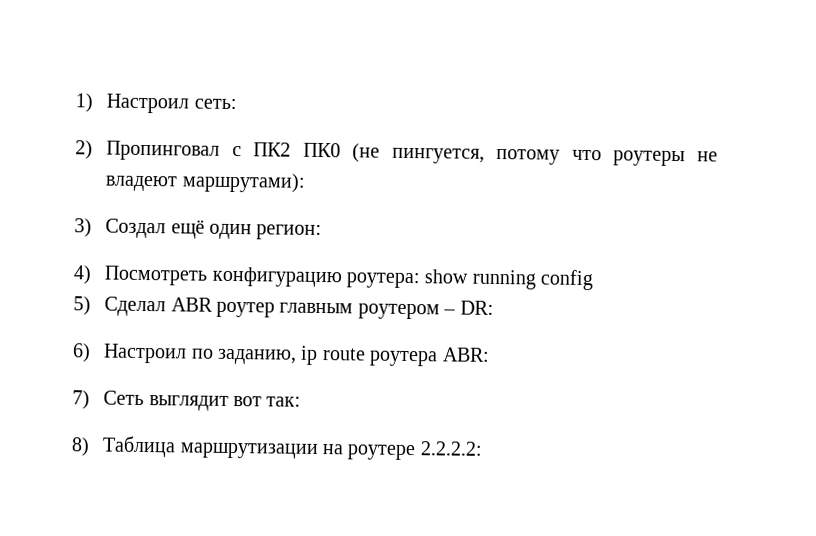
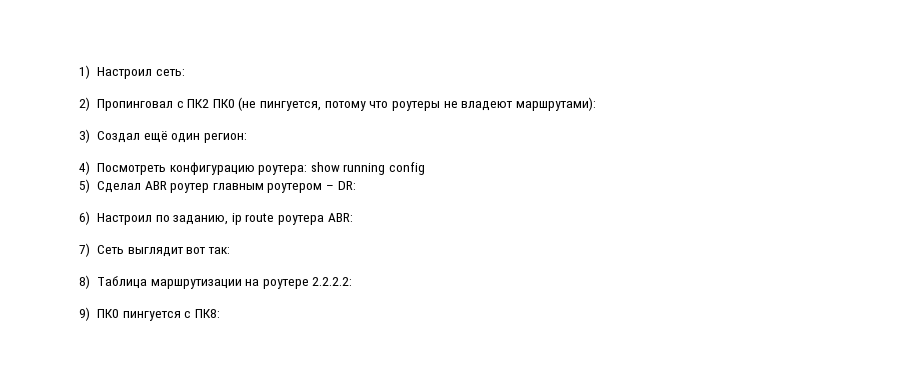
(483, 448) none -> [79,307,220,321] // 9) ПК0 пингуется с ПК8:

